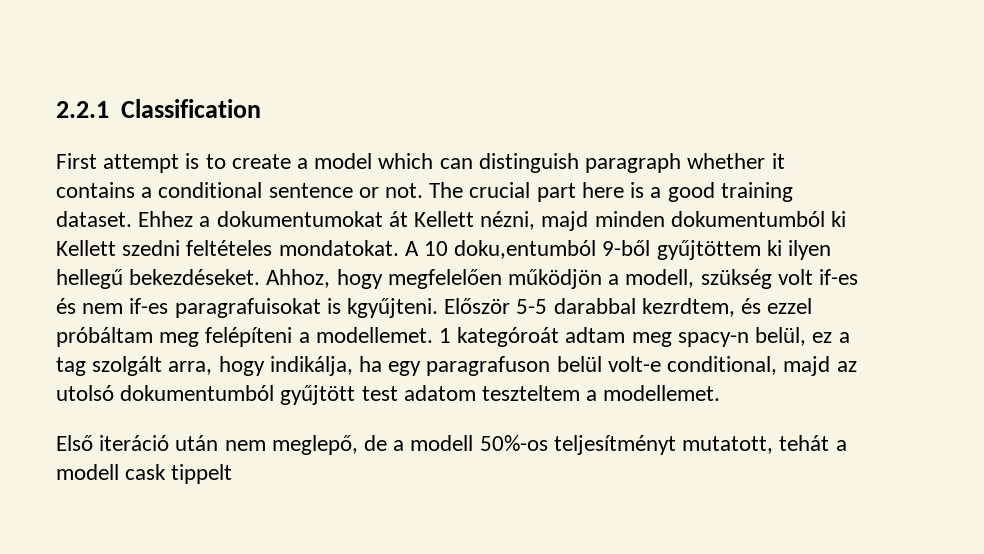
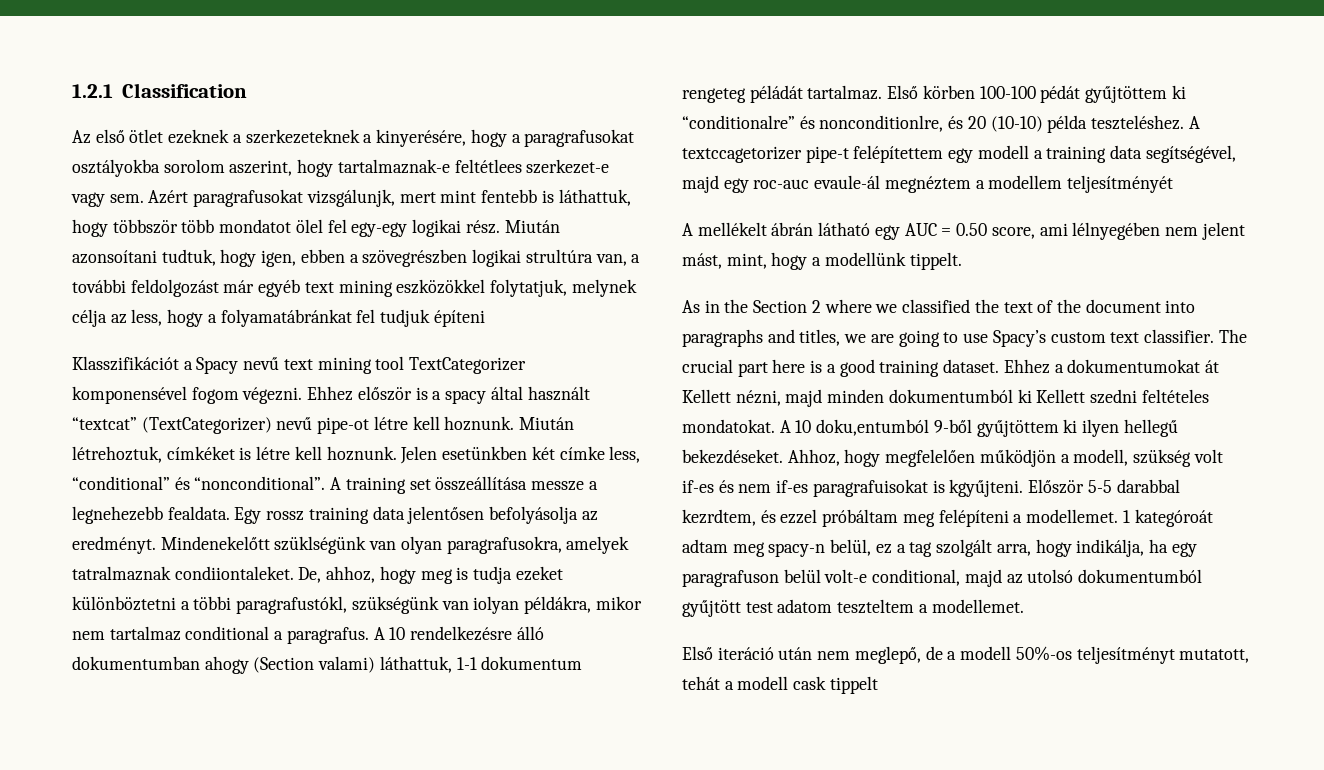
[56,101,109,118] 2.2.1 -> [72,84,113,98] 1.2.1
[56,153,785,173] [56,182,424,198] First attempt is to create a model which can distinguish paragraph whether it contains a conditional sentence or not. -> [72,129,635,147] [72,159,610,177] [71,189,631,207] [72,219,560,237] [72,249,641,267] [72,279,637,297] [72,309,485,327] [72,356,527,374] [72,386,590,404] [72,416,575,434] [72,446,641,464] [72,476,598,494] [72,506,598,524] [72,536,630,554] [72,566,563,584] [72,596,642,614] [72,626,544,644] [72,656,583,674] [682,85,1186,103] [682,115,1200,133] [682,145,1236,163] [682,175,1174,193] [682,222,1245,240] [682,252,962,270] [682,299,1196,313] [682,329,1214,347] Az első ötlet ezeknek a szerkezeteknek a kinyerésére, hogy a paragrafusokat osztályokba sorolom aszerint, hogy tartalmaznak-e feltétlees szerkezet-e vagy sem. Azért paragrafusokat vizsgálunjk, mert mint fentebb is láthattuk, hogy többször több mondatot ölel fel egy-egy logikai rész. Miután azonsoítani tudtuk, hogy igen, ebben a szövegrészben logikai strultúra van, a további feldolgozást már egyéb text mining eszközökkel folytatjuk, melynek célja az less, hogy a folyamatábránkat fel tudjuk építeni // Klasszifikációt a Spacy nevű text mining tool TextCategorizer komponensével fogom végezni. Ehhez először is a spacy által használt “textcat” (TextCategorizer) nevű pipe-ot létre kell hoznunk. Miután létrehoztuk, címkéket is létre kell hoznunk. Jelen esetünkben két címke less, “conditional” és “nonconditional”. A training set összeállítása messze a legnehezebb fealdata. Egy rossz training data jelentősen befolyásolja az eredményt. Mindenekelőtt szüklségünk van olyan paragrafusokra, amelyek tatralmaznak condiiontaleket. De, ahhoz, hogy meg is tudja ezeket különböztetni a többi paragrafustókl, szükségünk van iolyan példákra, mikor nem tartalmaz conditional a paragrafus. A 10 rendelkezésre álló dokumentumban ahogy (Section valami) láthattuk, 1-1 dokumentum rengeteg péládát tartalmaz. Első körben 100-100 pédát gyűjtöttem ki “conditionalre” és nonconditionlre, és 20 (10-10) példa teszteléshez. A textccagetorizer pipe-t felépítettem egy modell a training data segítségével, majd egy roc-auc evaule-ál megnéztem a modellem teljesítményét // A mellékelt ábrán látható egy AUC = 0.50 score, ami lélnyegében nem jelent mást, mint, hogy a modellünk tippelt. // As in the Section 2 where we classified the text of the document into paragraphs and titles, we are going to use Spacy’s custom text classifier.

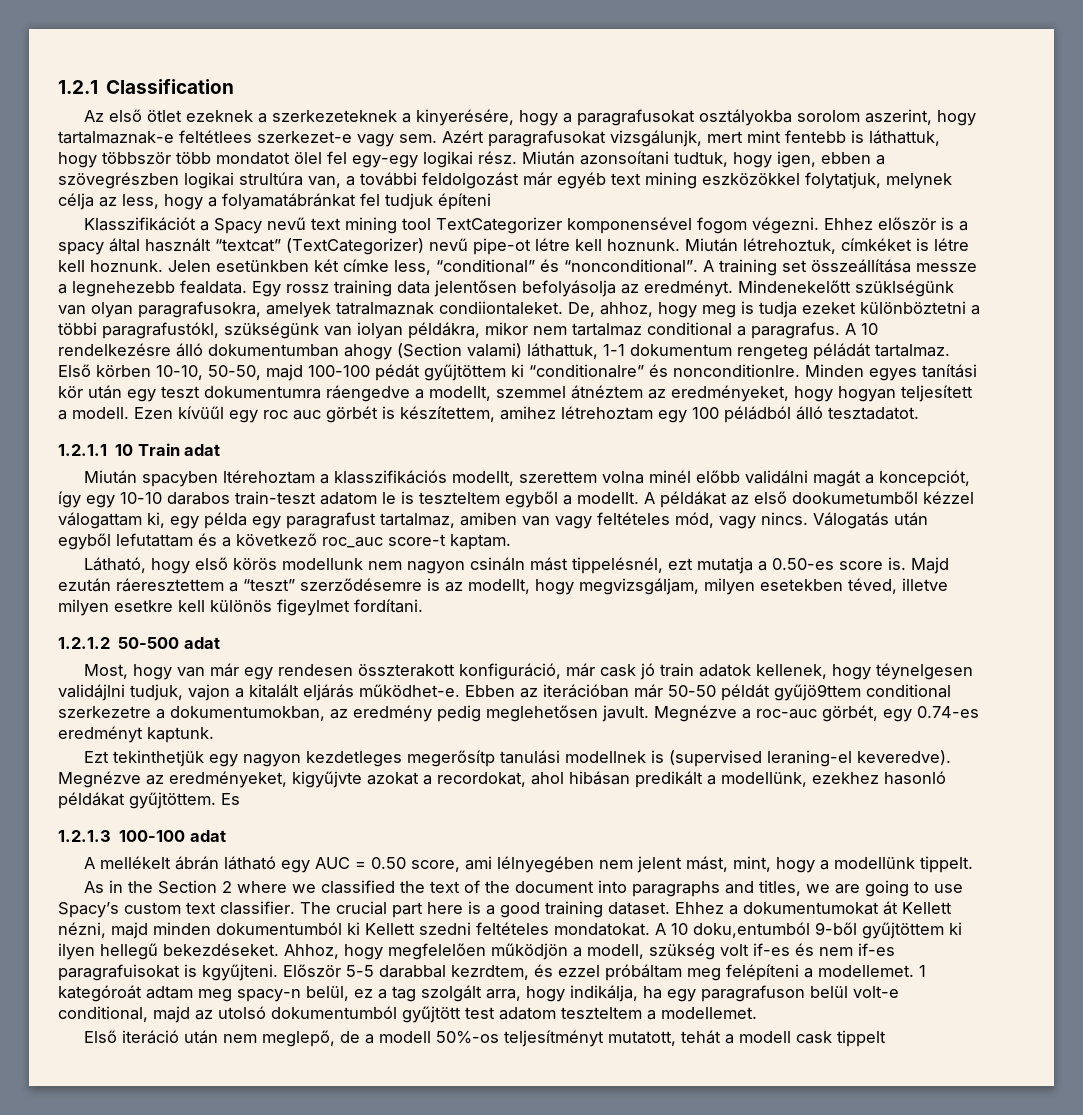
(975, 92) none -> [156,364,303,381] 10-10, 50-50, majd
[819,115,1200,133] [682,145,1236,163] [682,175,1174,193] nonconditionlre, és 20 (10-10) példa teszteléshez. A textccagetorizer pipe-t felépítettem egy modell a training data segítségével, majd egy roc-auc evaule-ál megnéztem a modellem teljesítményét -> [673,364,977,381] [58,385,973,402] [58,406,919,423] [58,443,221,456] [83,470,970,487] [58,491,974,508] [58,512,928,529] [58,533,511,550] [83,557,949,574] [58,578,948,595] [58,599,423,616] [58,637,220,649] [83,663,973,680] [58,684,951,701] [58,705,979,722] [58,726,214,743] [83,750,951,767] [58,771,946,788] [58,792,240,809] [58,830,226,842] nonconditionlre. Minden egyes tanítási kör után egy teszt dokumentumra ráengedve a modellt, szemmel átnéztem az eredményeket, hogy hogyan teljesített a modell. Ezen kívüűl egy roc auc görbét is készítettem, amihez létrehoztam egy 100 péládból álló tesztadatot. // 1.2.1.1 10 Train adat // Miután spacyben ltérehoztam a klasszifikációs modellt, szerettem volna minél előbb validálni magát a koncepciót, így egy 10-10 darabos train-teszt adatom le is teszteltem egyből a modellt. A példákat az első dookumetumből kézzel válogattam ki, egy példa egy paragrafust tartalmaz, amiben van vagy feltételes mód, vagy nincs. Válogatás után egyből lefutattam és a következő roc_auc score-t kaptam. // Látható, hogy első körös modellunk nem nagyon csináln mást tippelésnél, ezt mutatja a 0.50-es score is. Majd ezután ráeresztettem a “teszt” szerződésemre is az modellt, hogy megvizsgáljam, milyen esetekben téved, illetve milyen esetkre kell különös figeylmet fordítani. // 1.2.1.2 50-500 adat // Most, hogy van már egy rendesen összterakott konfiguráció, már cask jó train adatok kellenek, hogy téynelgesen validájlni tudjuk, vajon a kitalált eljárás működhet-e. Ebben az iterációban már 50-50 példát gyűjö9ttem conditional szerkezetre a dokumentumokban, az eredmény pedig meglehetősen javult. Megnézve a roc-auc görbét, egy 0.74-es eredményt kaptunk. // Ezt tekinthetjük egy nagyon kezdetleges megerősítp tanulási modellnek is (supervised leraning-el keveredve). Megnézve az eredményeket, kigyűjvte azokat a recordokat, ahol hibásan predikált a modellünk, ezekhez hasonló példákat gyűjtöttem. Es // 1.2.1.3 100-100 adat

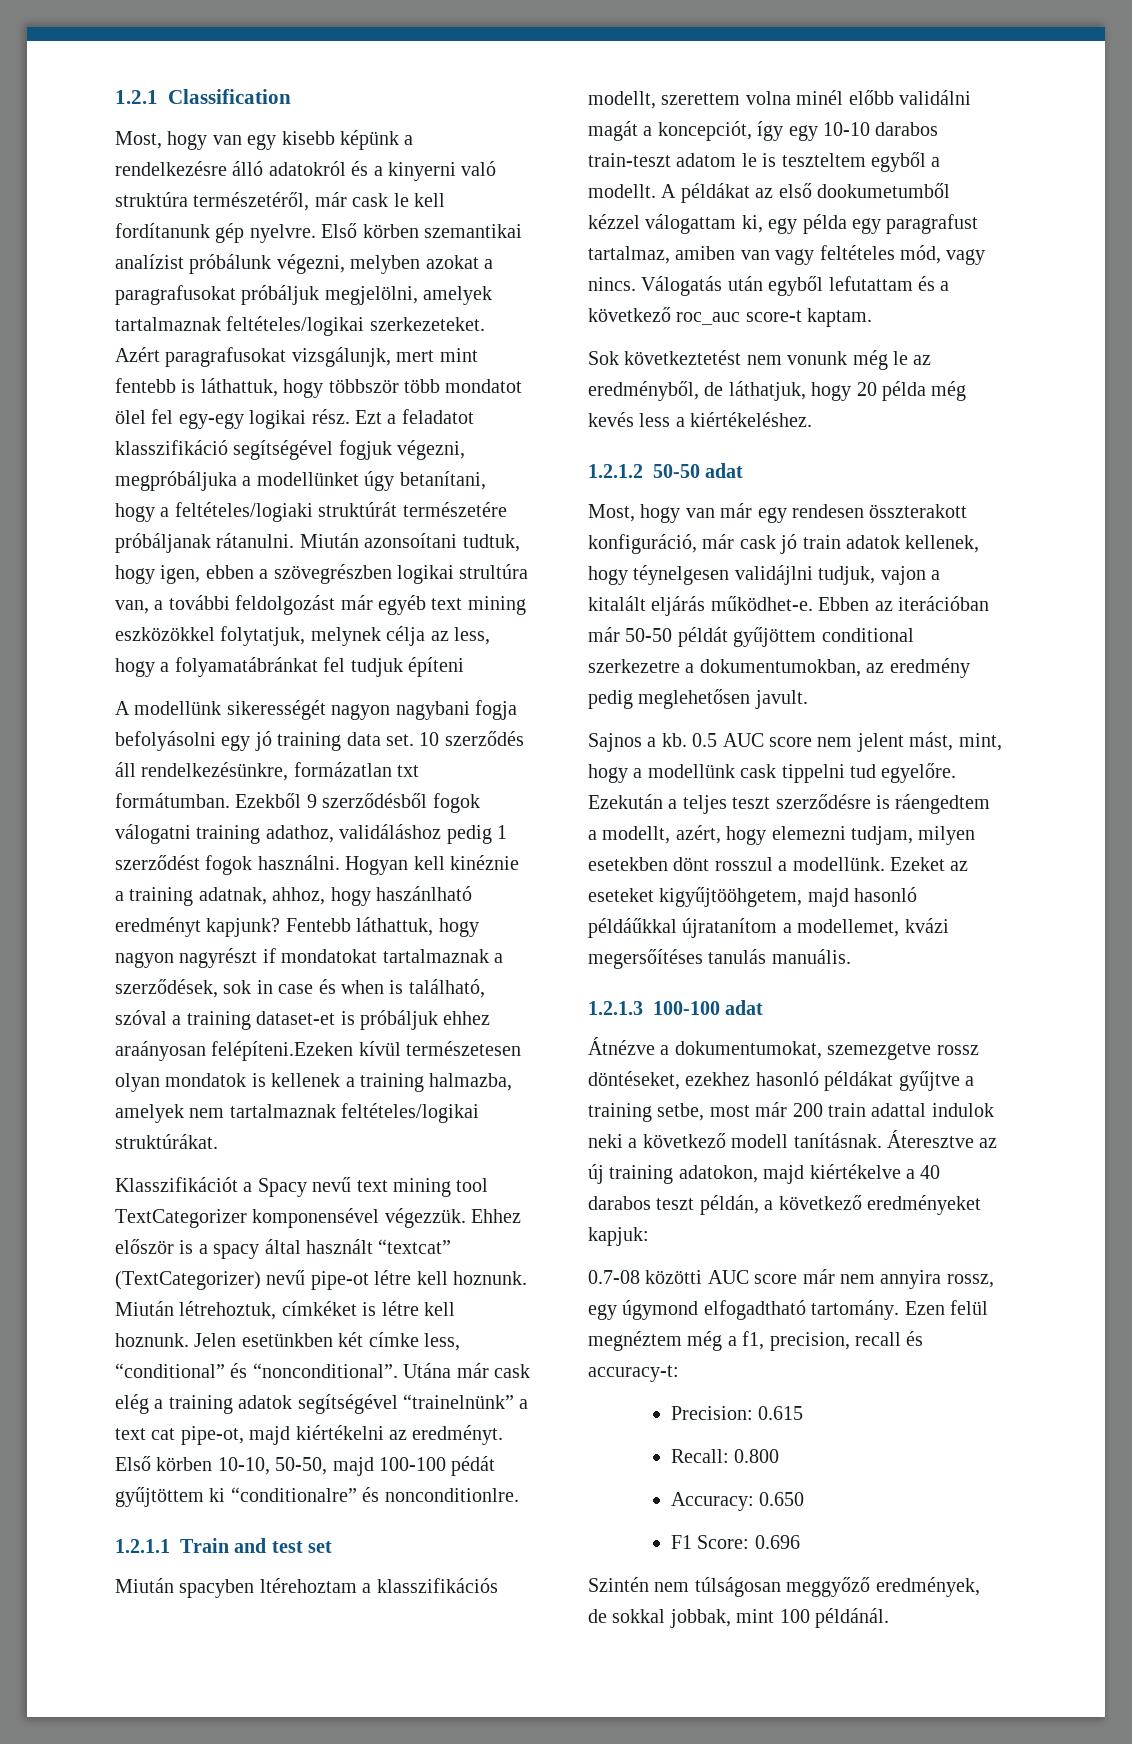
[83,109,976,126] [58,130,437,147] Az első ötlet ezeknek a szerkezeteknek a kinyerésére, hogy a paragrafusokat osztályokba sorolom aszerint, hogy tartalmaznak-e feltétlees szerkezet-e vagy sem. -> [115,130,414,150] [115,161,497,181] [115,192,445,211] [115,223,522,243] [115,254,493,274] [115,285,493,305] [115,316,485,336] Most, hogy van egy kisebb képünk a rendelkezésre álló adatokról és a kinyerni való struktúra természetéről, már cask le kell fordítanunk gép nyelvre. Első körben szemantikai analízist próbálunk végezni, melyben azokat a paragrafusokat próbáljuk megjelölni, amelyek tartalmaznak feltételes/logikai szerkezeteket.
(517, 157) none -> [355,409,474,424] [115,440,466,460] [115,471,486,491] [115,502,507,522] [115,533,295,553] Ezt a feladatot klasszifikáció segítségével fogjuk végezni, megpróbáljuka a modellünket úgy betanítani, hogy a feltételes/logiaki struktúrát természetére próbáljanak rátanulni.
(491, 201) none -> [115,700,517,720] [115,731,524,751] [115,762,420,781] [115,793,480,813] [115,824,507,844] [115,855,519,875] [115,886,472,906] [115,917,479,937] [115,948,503,968] [115,979,485,998] [115,1010,491,1030] [115,1041,522,1061] [115,1073,513,1092] [115,1103,480,1123] [115,1134,218,1149] // A modellünk sikerességét nagyon nagybani fogja befolyásolni egy jó training data set. 10 szerződés áll rendelkezésünkre, formázatlan txt formátumban. Ezekből 9 szerződésből fogok válogatni training adathoz, validáláshoz pedig 1 szerződést fogok használni. Hogyan kell kinéznie a training adatnak, ahhoz, hogy haszánlható eredményt kapjunk? Fentebb láthattuk, hogy nagyon nagyrészt if mondatokat tartalmaznak a szerződések, sok in case és when is található, szóval a training dataset-et is próbáljuk ehhez araányosan felépíteni.Ezeken kívül természetesen olyan mondatok is kellenek a training halmazba, amelyek nem tartalmaznak feltételes/logikai struktúrákat.
[696,217,819,234] fogom végezni. -> [384,1208,466,1228] végezzük.
[703,259,977,276] [58,280,954,297] [58,301,980,318] [58,322,878,339] [58,343,950,360] A training set összeállítása messze a legnehezebb fealdata. Egy rossz training data jelentősen befolyásolja az eredményt. Mindenekelőtt szüklségünk van olyan paragrafusokra, amelyek tatralmaznak condiiontaleket. De, ahhoz, hogy meg is tudja ezeket különböztetni a többi paragrafustókl, szükségünk van iolyan példákra, mikor nem tartalmaz conditional a paragrafus. A 10 rendelkezésre álló dokumentumban ahogy (Section valami) láthattuk, 1-1 dokumentum rengeteg péládát tartalmaz. -> [403,1363,530,1378] [115,1394,529,1414] [115,1425,504,1445] Utána már cask elég a training adatok segítségével “trainelnünk” a text cat pipe-ot, majd kiértékelni az eredményt.
[805,364,977,381] [58,385,973,402] [58,406,919,423] [58,443,221,456] Minden egyes tanítási kör után egy teszt dokumentumra ráengedve a modellt, szemmel átnéztem az eredményeket, hogy hogyan teljesített a modell. Ezen kívüűl egy roc auc görbét is készítettem, amihez létrehoztam egy 100 péládból álló tesztadatot. // 1.2.1.1 10 Train adat -> [115,1538,333,1553] // 1.2.1.1 Train and test set
[83,557,949,574] [58,578,948,595] [58,599,423,616] Látható, hogy első körös modellunk nem nagyon csináln mást tippelésnél, ezt mutatja a 0.50-es score is. Majd ezután ráeresztettem a “teszt” szerződésemre is az modellt, hogy megvizsgáljam, milyen esetekben téved, illetve milyen esetkre kell különös figeylmet fordítani. -> [588,350,932,370] [588,381,967,401] [588,412,813,427] Sok következtetést nem vonunk még le az eredményből, de láthatjuk, hogy 20 példa még kevés less a kiértékeléshez.
[118,637,180,649] 50-500 -> [653,464,700,478] 50-50
[774,684,861,701] gyűjö9ttem -> [733,627,817,647] gyűjöttem
[654,705,979,722] [58,726,214,743] [83,750,951,767] [58,771,946,788] [58,792,240,809] [58,830,226,842] [83,856,594,873] Megnézve a roc-auc görbét, egy 0.74-es eredményt kaptunk. // Ezt tekinthetjük egy nagyon kezdetleges megerősítp tanulási modellnek is (supervised leraning-el keveredve). Megnézve az eredményeket, kigyűjvte azokat a recordokat, ahol hibásan predikált a modellünk, ezekhez hasonló példákat gyűjtöttem. Es // 1.2.1.3 100-100 adat // A mellékelt ábrán látható egy AUC = 0.50 score, ami lélnyegében -> [588,733,812,752] // Sajnos a kb. 0.5 AUC score
[919,856,973,873] [83,880,963,897] [58,901,952,918] [58,922,962,939] [58,943,895,960] [58,964,926,981] [58,985,899,1002] [58,1006,757,1023] [83,1030,886,1047] tippelt. // As in the Section 2 where we classified the text of the document into paragraphs and titles, we are going to use Spacy’s custom text classifier. The crucial part here is a good training dataset. Ehhez a dokumentumokat át Kellett nézni, majd minden dokumentumból ki Kellett szedni feltételes mondatokat. A 10 doku,entumból 9-ből gyűjtöttem ki ilyen hellegű bekezdéseket. Ahhoz, hogy megfelelően működjön a modell, szükség volt if-es és nem if-es paragrafuisokat is kgyűjteni. Először 5-5 darabbal kezrdtem, és ezzel próbáltam meg felépíteni a modellemet. 1 kategóroát adtam meg spacy-n belül, ez a tag szolgált arra, hogy indikálja, ha egy paragrafuson belül volt-e conditional, majd az utolsó dokumentumból gyűjtött test adatom teszteltem a modellemet. // Első iteráció után nem meglepő, de a modell 50%-os teljesítményt mutatott, tehát a modell cask tippelt -> [740,763,957,783] [588,794,991,814] [588,825,976,845] [588,857,969,871] [588,887,918,907] [588,918,949,938] [588,949,851,969] [588,1000,764,1015] [588,1037,979,1060] [588,1071,974,1091] [588,1102,994,1122] [588,1130,998,1148] [588,1164,941,1184] [588,1195,981,1215] [588,1227,649,1246] [588,1269,994,1289] [588,1300,988,1320] [588,1331,924,1351] [588,1365,679,1382] [670,1406,804,1420] [670,1449,780,1463] [670,1492,805,1511] [670,1535,800,1549] [588,1577,980,1597] [588,1608,889,1628] cask tippelni tud egyelőre. Ezekután a teljes teszt szerződésre is ráengedtem a modellt, azért, hogy elemezni tudjam, milyen esetekben dönt rosszul a modellünk. Ezeket az eseteket kigyűjtööhgetem, majd hasonló példáűkkal újratanítom a modellemet, kvázi megersőítéses tanulás manuális. // 1.2.1.3 100-100 adat // Átnézve a dokumentumokat, szemezgetve rossz döntéseket, ezekhez hasonló példákat gyűjtve a training setbe, most már 200 train adattal indulok neki a következő modell tanításnak. Áteresztve az új training adatokon, majd kiértékelve a 40 darabos teszt példán, a következő eredményeket kapjuk: // 0.7-08 közötti AUC score már nem annyira rossz, egy úgymond elfogadtható tartomány. Ezen felül megnéztem még a f1, precision, recall és accuracy-t: // Precision: 0.615 // Recall: 0.800 // Accuracy: 0.650 // F1 Score: 0.696 // Szintén nem túlságosan meggyőző eredmények, de sokkal jobbak, mint 100 példánál.

